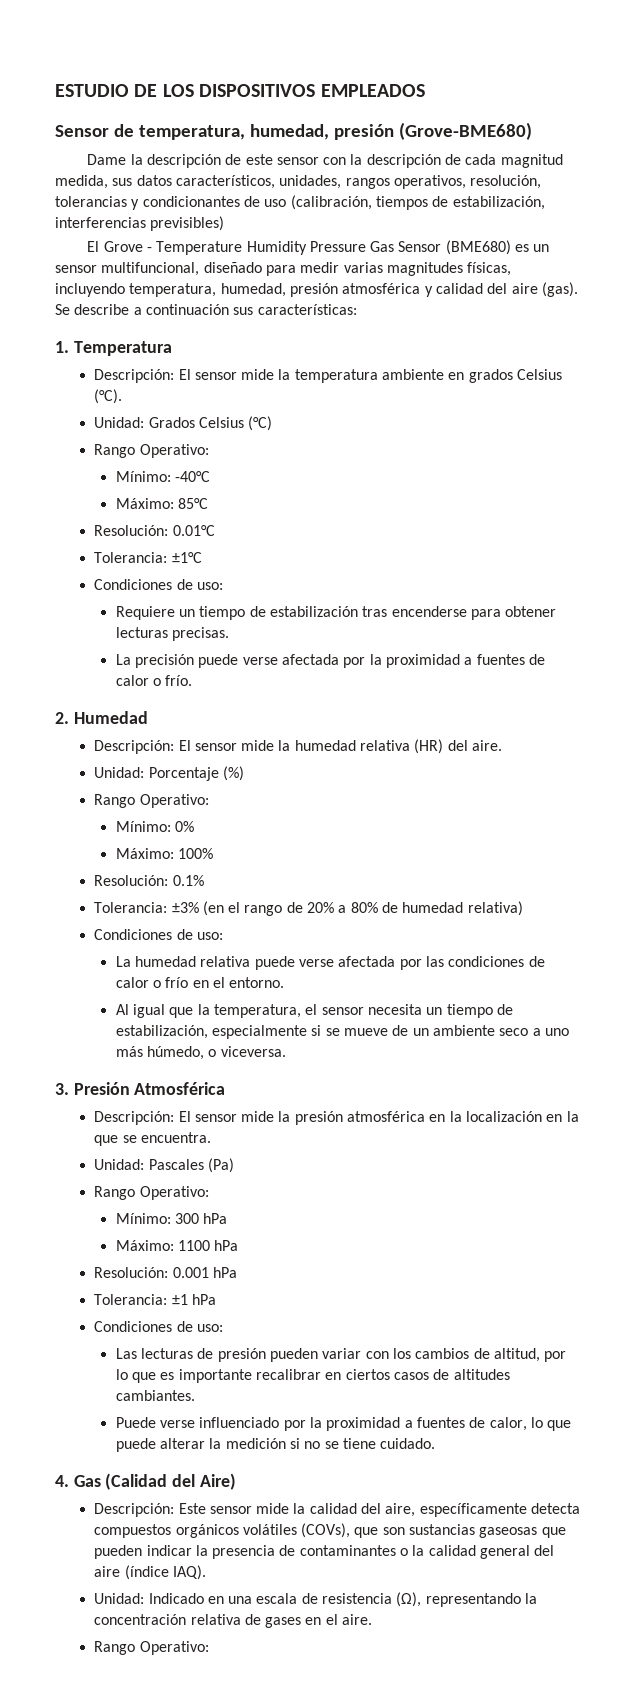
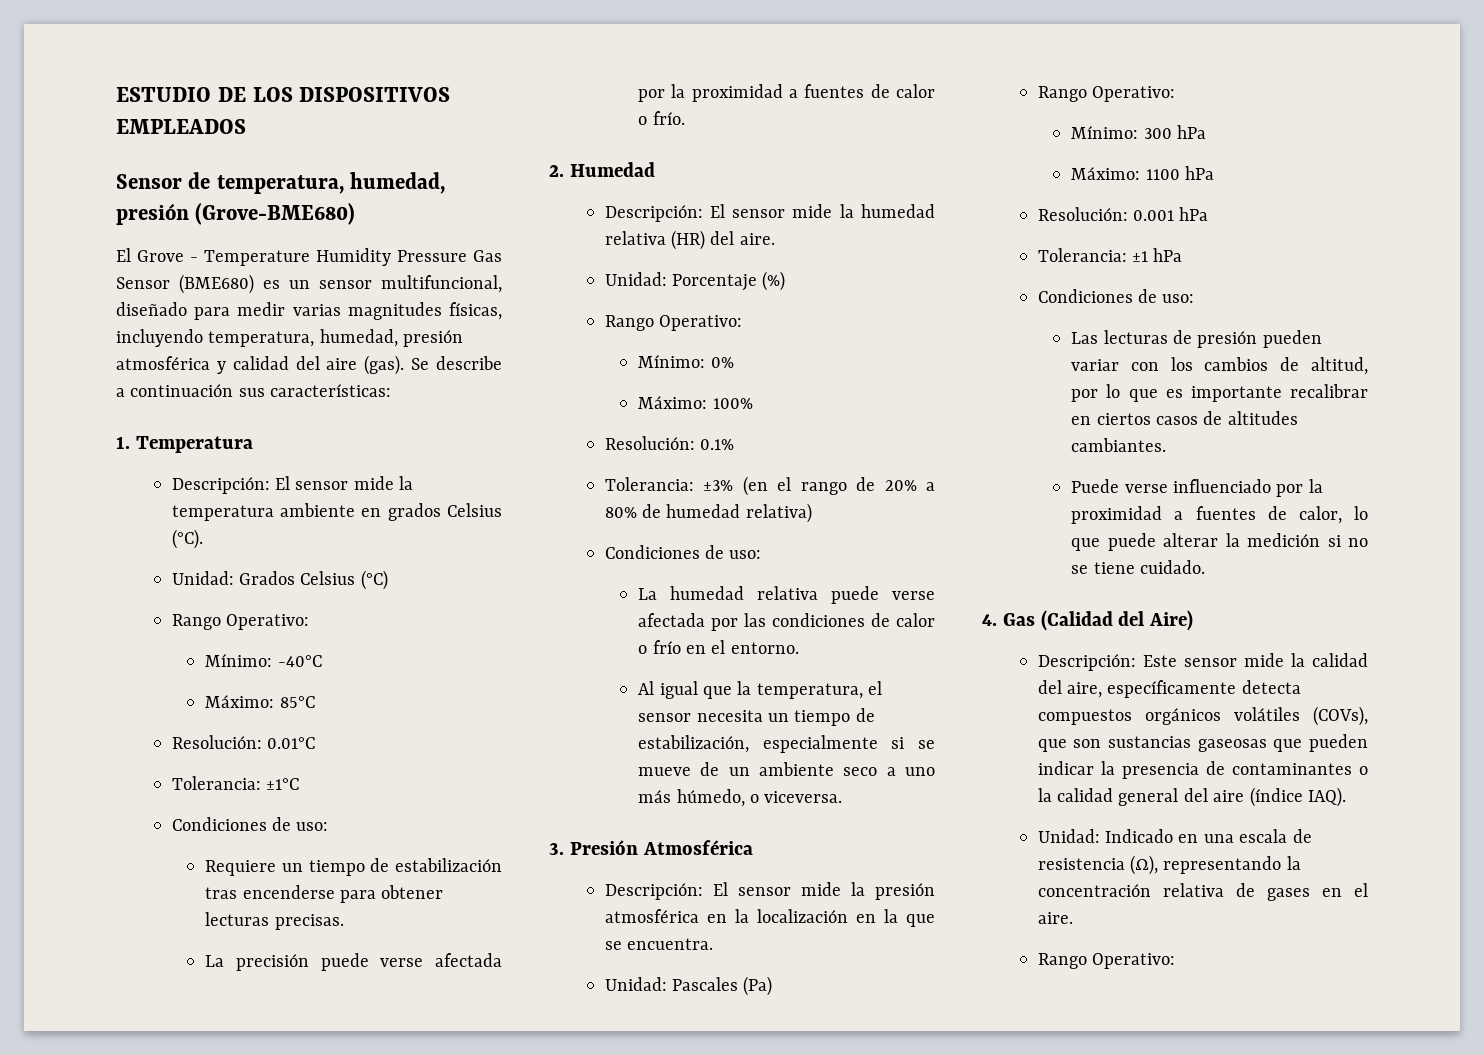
[87,154,563,168] [55,175,542,189] [55,195,545,210] [55,216,225,231] // Dame la descripción de este sensor con la descripción de cada magnitud medida, sus datos característicos, unidades, rangos operativos, resolución, tolerancias y condicionantes de uso (calibración, tiempos de estabilización, interferencias previsibles) -> (356, 214) none

